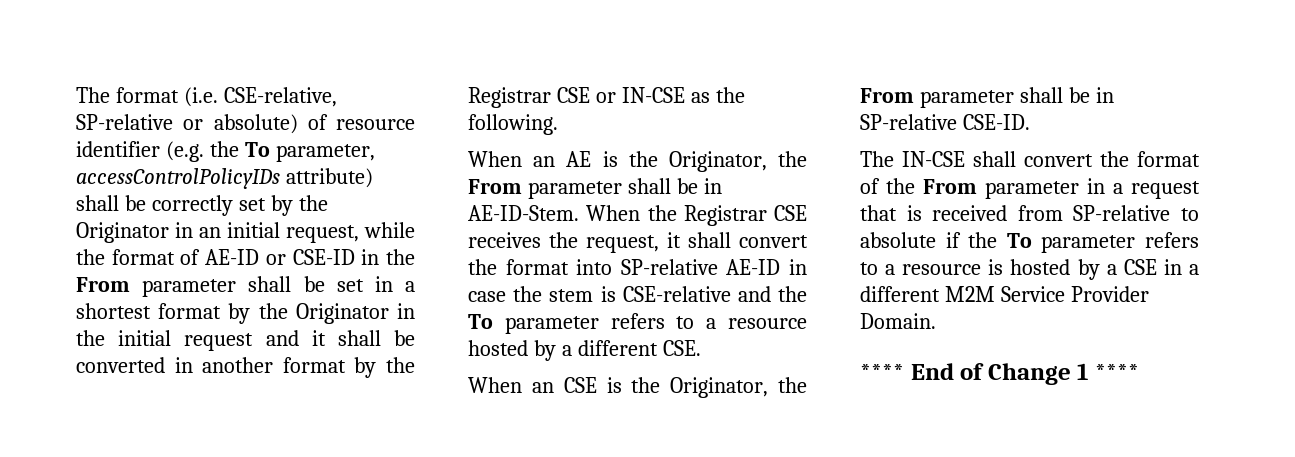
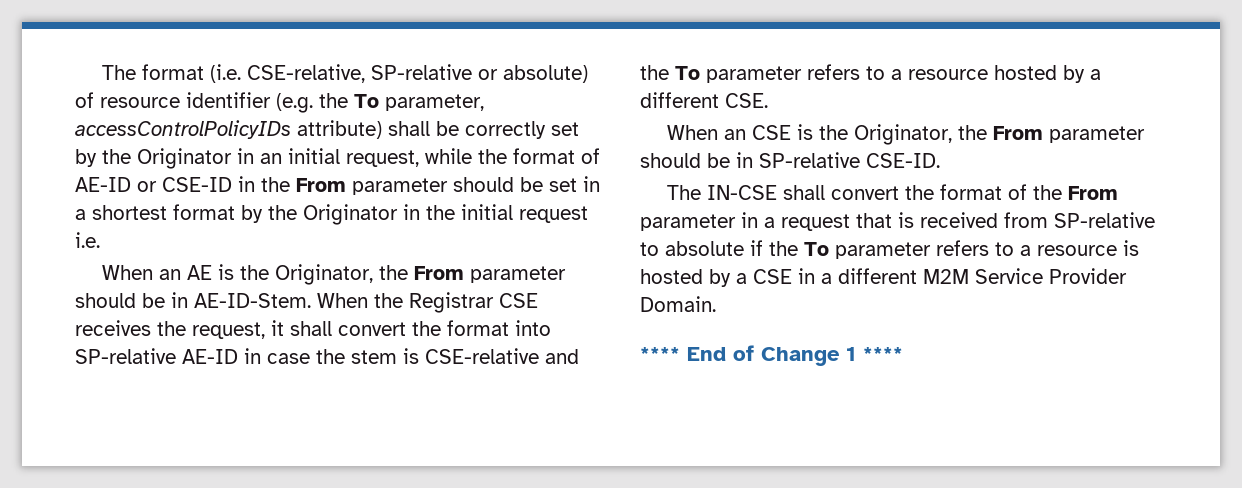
[248,276,292,292] shall -> [453,177,514,192] should
[265,330,415,346] [76,357,416,378] [468,87,745,108] [468,114,558,135] and it shall be converted in another format by the Registrar CSE or IN-CSE as the following. -> [75,232,100,248] i.e.
[627,178,671,194] shall -> [75,293,136,308] should
[1019,87,1063,103] shall -> [640,153,701,168] should

